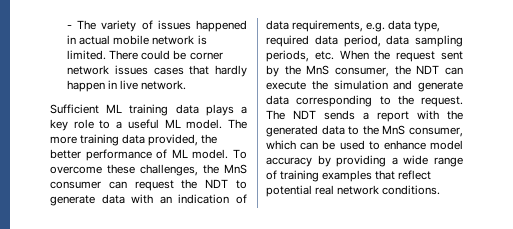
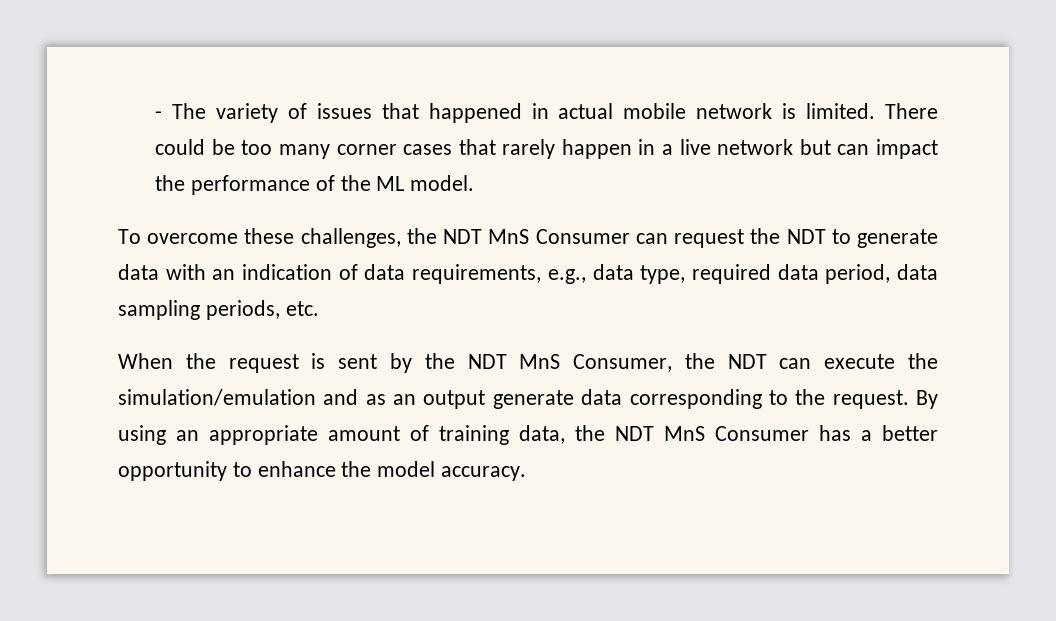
(191, 25) none -> [381,103,419,119] that
[189,52,223,60] [67,65,148,75] corner network issues -> [241,140,397,159] too many corner
[215,65,247,77] hardly -> [502,139,556,159] rarely
[120,80,187,90] [50,104,247,116] [50,119,247,131] [50,134,218,146] [50,149,229,161] live network. // Sufficient ML training data plays a key role to a useful ML model. The more training data provided, the better performance of ML model. -> [662,139,939,159] [155,175,475,195] a live network but can impact the performance of the ML model. //
[224,164,247,174] [50,181,101,189] MnS consumer -> [443,229,630,244] NDT MnS Consumer
[366,22,386,32] e.g. -> [547,269,586,284] e.g.,
(334, 55) none -> (319, 308) //
(436, 56) none -> [311,353,326,369] is
[306,65,389,77] MnS consumer, -> [467,354,673,372] NDT MnS Consumer,
[333,80,413,90] simulation and -> [118,389,486,409] simulation/emulation and as an output
[266,110,463,122] [266,125,463,137] [266,140,463,150] [266,155,463,167] [266,170,432,182] [266,185,441,197] The NDT sends a report with the generated data to the MnS consumer, which can be used to enhance model accuracy by providing a wide range of training examples that reflect potential real network conditions. -> [916,390,939,409] [118,425,938,445] [118,461,527,481] By using an appropriate amount of training data, the NDT MnS Consumer has a better opportunity to enhance the model accuracy.

